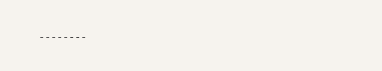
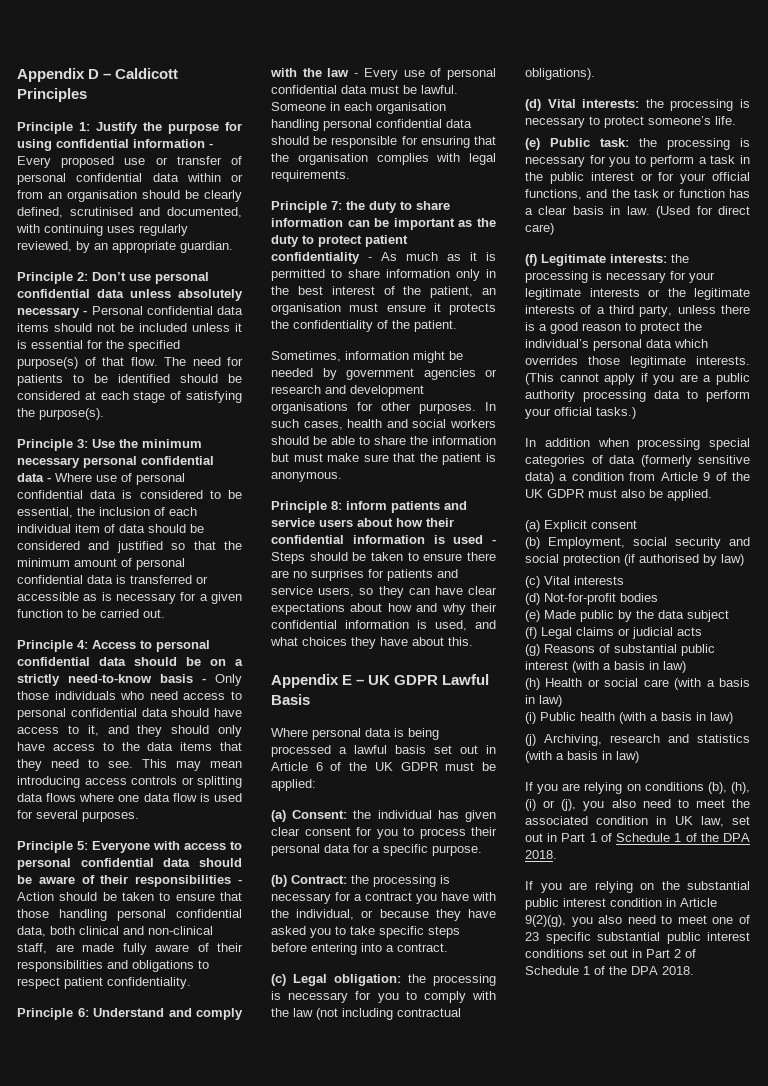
[40,37,86,40] - - - - - - - - -> [17,68,179,82] [17,88,87,102] [17,122,242,134] [17,139,213,151] [17,156,242,168] [17,173,243,185] [17,190,242,202] [17,207,242,218] [16,224,188,236] [17,241,233,253] [17,272,209,284] [17,289,243,301] [17,306,243,318] [17,323,242,332] [17,340,180,352] [17,357,243,369] [17,374,242,386] [17,391,242,403] [17,408,104,420] [17,439,202,451] [17,456,214,468] [17,473,185,485] [17,490,242,499] [17,507,197,518] [17,524,204,533] [17,541,243,553] [17,558,185,570] [17,575,208,584] [17,592,243,604] [17,609,165,618] [17,640,210,652] [17,657,243,666] [17,674,242,686] [17,691,242,700] [17,708,242,720] [17,725,242,737] [17,742,243,751] [17,759,242,771] [17,776,242,788] [17,793,242,802] [17,810,139,822] [17,841,242,853] [17,858,242,870] [17,875,242,887] [17,892,243,901] [17,909,242,921] [17,926,213,937] [17,943,243,955] [17,960,209,972] [17,977,191,989] [17,1008,243,1020] [270,68,496,80] [271,85,458,94] [271,102,446,114] [271,119,472,131] [271,136,496,148] [271,153,496,165] [271,170,350,182] [271,201,450,213] [271,218,496,230] [271,235,408,247] [271,252,496,264] [271,269,496,281] [271,286,496,298] [271,303,496,315] [271,320,457,332] [271,351,463,363] [271,368,497,380] [271,385,424,397] [271,402,496,414] [271,419,496,430] [271,436,496,445] [271,453,496,465] [271,472,342,482] [271,501,467,513] [271,518,454,527] [271,535,496,544] [271,552,496,564] [271,569,458,581] [271,586,497,598] [271,603,497,615] [271,620,496,631] [270,637,473,649] [271,674,490,688] [271,694,310,705] [271,728,439,740] [271,745,496,757] [271,762,496,771] [271,779,316,791] [271,810,496,822] [271,827,497,839] [271,844,482,856] [271,875,450,887] [271,892,496,904] [271,909,496,921] [271,926,460,938] [271,943,448,955] [271,974,496,986] [271,991,496,1003] [271,1008,461,1020] [525,68,595,80] [525,99,750,111] [525,116,736,128] [525,138,750,150] [525,155,750,167] [525,172,750,184] [525,189,750,200] [525,206,750,218] [525,223,554,235] [525,254,689,266] [525,271,715,283] [525,288,750,300] [525,305,750,317] [525,322,702,334] [525,339,708,351] [525,356,750,368] [525,373,750,385] [525,390,750,402] [525,407,636,419] [525,438,750,450] [525,455,750,467] [525,472,750,484] [525,489,712,501] [525,520,637,532] [525,537,750,549] [525,554,744,566] [525,576,624,588] [525,593,658,605] [525,610,729,622] [525,627,702,639] [525,644,715,656] [525,661,686,673] [525,678,750,690] [525,695,562,707] [525,712,733,724] [525,734,750,746] [525,751,639,763] [525,782,750,794] [525,799,750,811] [525,816,750,827] [525,833,750,842] [525,850,557,859] [525,881,750,893] [525,898,717,910] [525,915,750,927] [525,932,750,944] [525,949,696,958] [525,966,694,975] Appendix D – Caldicott Principles // Principle 1: Justify the purpose for using confidential information - Every proposed use or transfer of personal confidential data within or from an organisation should be clearly defined, scrutinised and documented, with continuing uses regularly reviewed, by an appropriate guardian. // Principle 2: Don’t use personal confidential data unless absolutely necessary - Personal confidential data items should not be included unless it is essential for the specified purpose(s) of that flow. The need for patients to be identified should be considered at each stage of satisfying the purpose(s). // Principle 3: Use the minimum necessary personal confidential data - Where use of personal confidential data is considered to be essential, the inclusion of each individual item of data should be considered and justified so that the minimum amount of personal confidential data is transferred or accessible as is necessary for a given function to be carried out. // Principle 4: Access to personal confidential data should be on a strictly need-to-know basis - Only those individuals who need access to personal confidential data should have access to it, and they should only have access to the data items that they need to see. This may mean introducing access controls or splitting data flows where one data flow is used for several purposes. // Principle 5: Everyone with access to personal confidential data should be aware of their responsibilities - Action should be taken to ensure that those handling personal confidential data, both clinical and non-clinical staff, are made fully aware of their responsibilities and obligations to respect patient confidentiality. // Principle 6: Understand and comply with the law - Every use of personal confidential data must be lawful. Someone in each organisation handling personal confidential data should be responsible for ensuring that the organisation complies with legal requirements. // Principle 7: the duty to share information can be important as the duty to protect patient confidentiality - As much as it is permitted to share information only in the best interest of the patient, an organisation must ensure it protects the confidentiality of the patient. // Sometimes, information might be needed by government agencies or research and development organisations for other purposes. In such cases, health and social workers should be able to share the information but must make sure that the patient is anonymous. // Principle 8: inform patients and service users about how their confidential information is used - Steps should be taken to ensure there are no surprises for patients and service users, so they can have clear expectations about how and why their confidential information is used, and what choices they have about this. // Appendix E – UK GDPR Lawful Basis // Where personal data is being processed a lawful basis set out in Article 6 of the UK GDPR must be applied: // (a) Consent: the individual has given clear consent for you to process their personal data for a specific purpose. // (b) Contract: the processing is necessary for a contract you have with the individual, or because they have asked you to take specific steps before entering into a contract. // (c) Legal obligation: the processing is necessary for you to comply with the law (not including contractual obligations). // (d) Vital interests: the processing is necessary to protect someone’s life. // (e) Public task: the processing is necessary for you to perform a task in the public interest or for your official functions, and the task or function has a clear basis in law. (Used for direct care) // (f) Legitimate interests: the processing is necessary for your legitimate interests or the legitimate interests of a third party, unless there is a good reason to protect the individual’s personal data which overrides those legitimate interests. (This cannot apply if you are a public authority processing data to perform your official tasks.) // In addition when processing special categories of data (formerly sensitive data) a condition from Article 9 of the UK GDPR must also be applied. // (a) Explicit consent // (b) Employment, social security and social protection (if authorised by law) // (c) Vital interests // (d) Not-for-profit bodies // (e) Made public by the data subject // (f) Legal claims or judicial acts // (g) Reasons of substantial public interest (with a basis in law) // (h) Health or social care (with a basis in law) // (i) Public health (with a basis in law) // (j) Archiving, research and statistics (with a basis in law) // If you are relying on conditions (b), (h), (i) or (j), you also need to meet the associated condition in UK law, set out in Part 1 of Schedule 1 of the DPA 2018. // If you are relying on the substantial public interest condition in Article 9(2)(g), you also need to meet one of 23 specific substantial public interest conditions set out in Part 2 of Schedule 1 of the DPA 2018.

